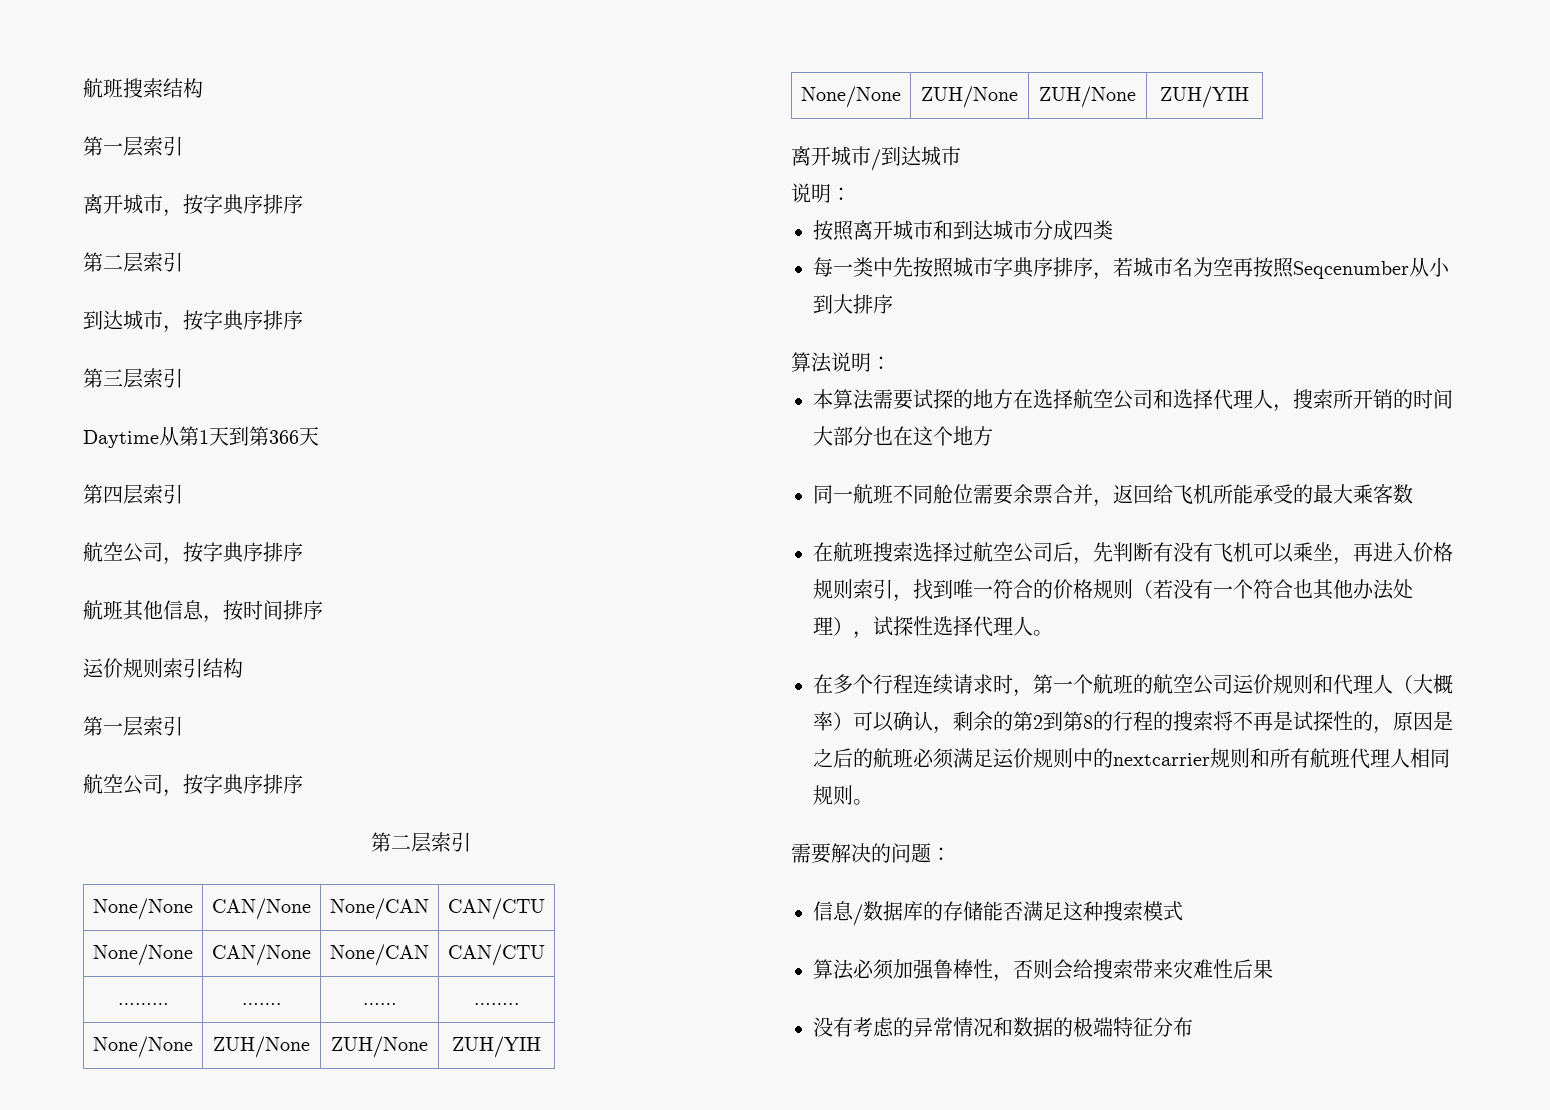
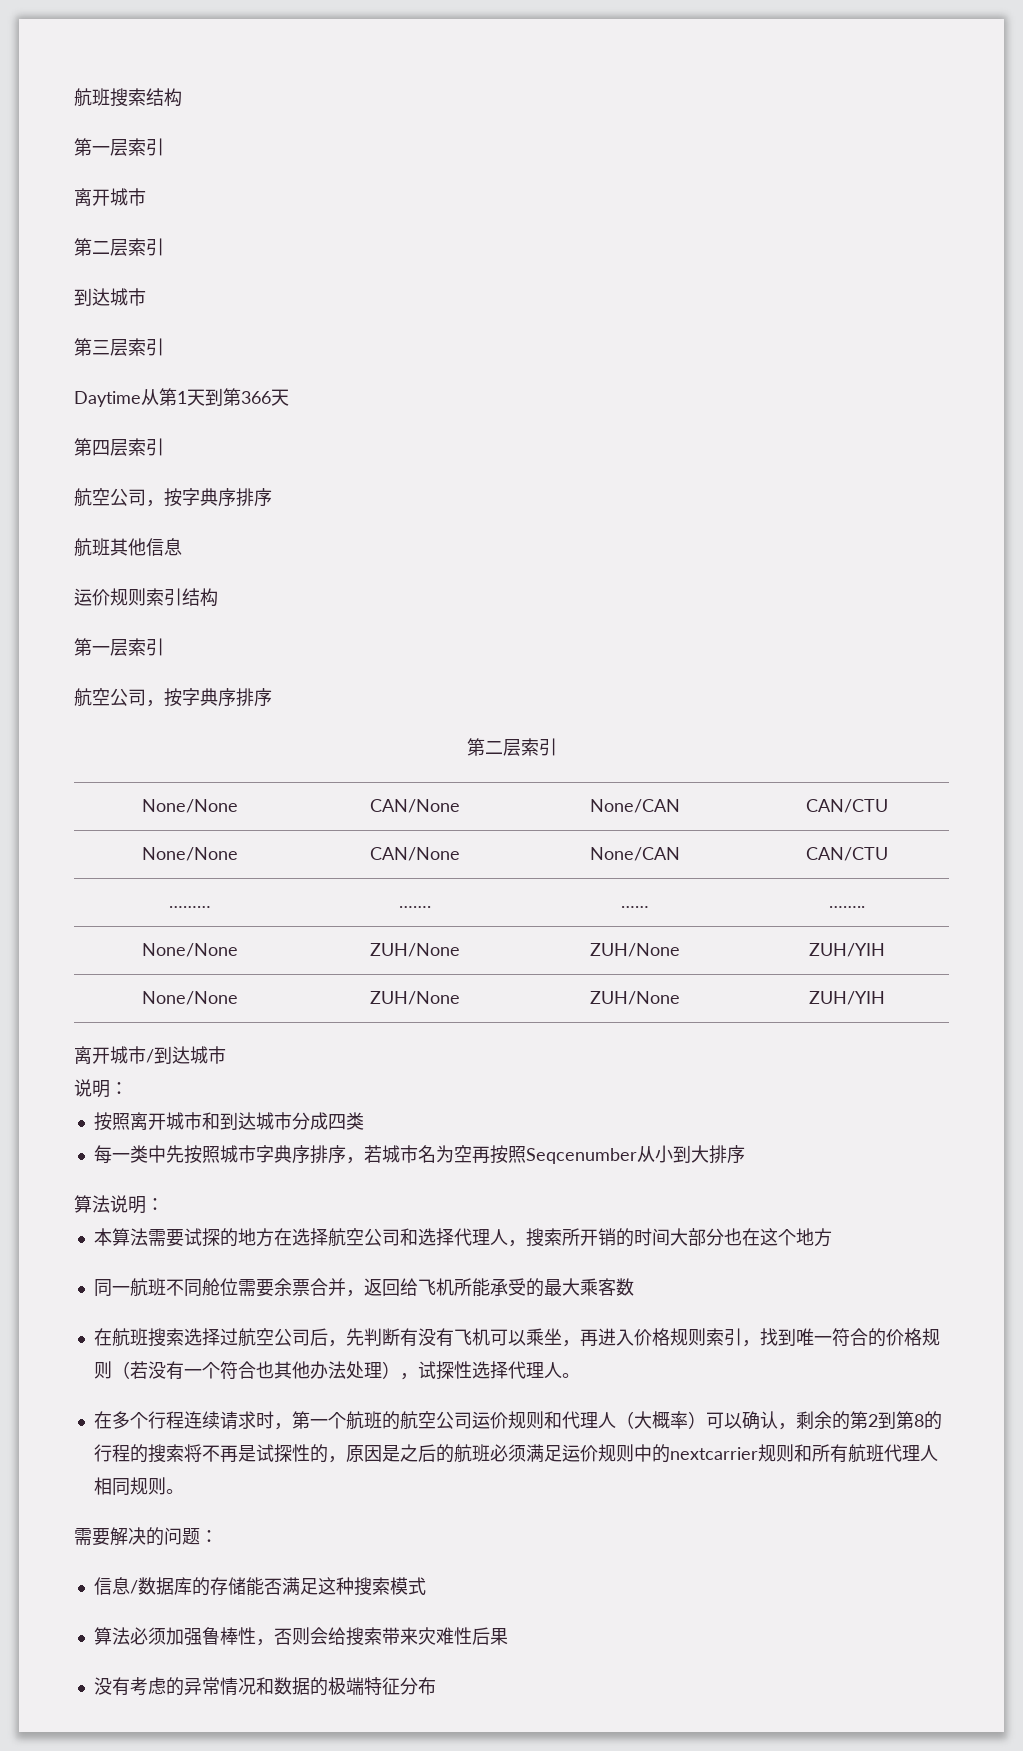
[163,194,303,217] ，按字典序排序 -> (146, 197) none
[163,310,303,333] ，按字典序排序 -> (146, 297) none
[203,600,323,623] ，按时间排序 -> (182, 547) none

